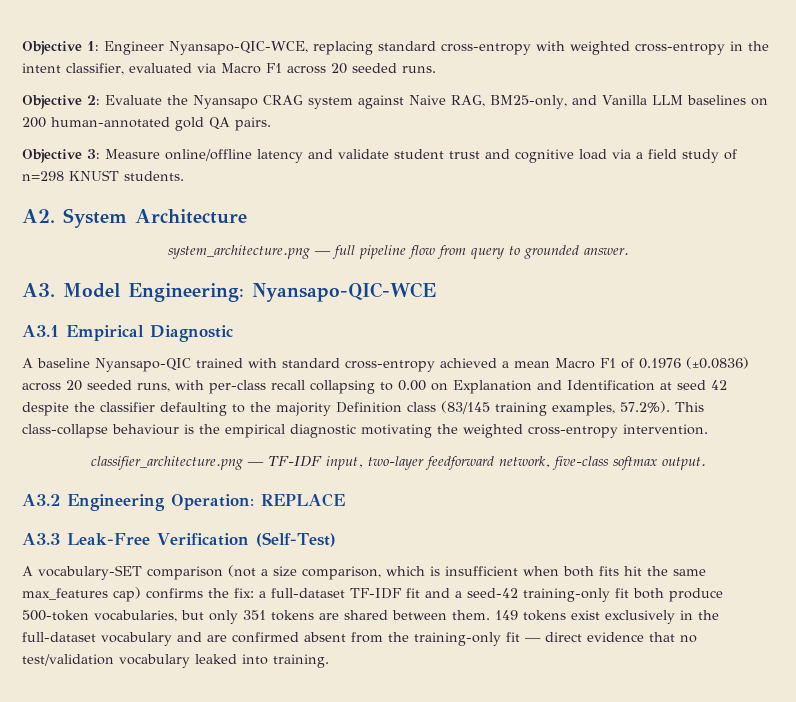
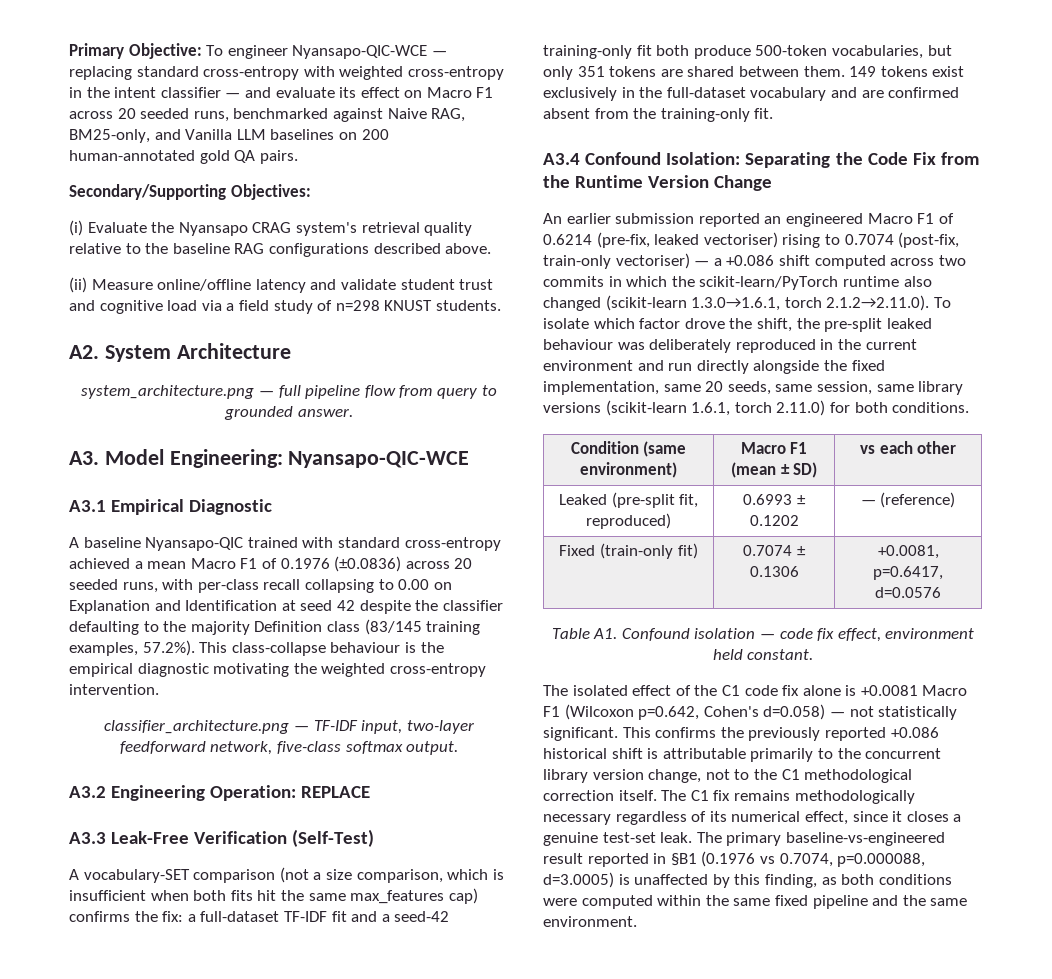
[22,41,308,55] Objective 1: Engineer Nyansapo-QIC-WCE, -> [69,43,447,59] Primary Objective: To engineer Nyansapo-QIC-WCE —
[66,63,216,75] classifier, evaluated via -> [160,87,423,98] classifier — and evaluate its effect on
[402,66,436,73] [22,95,353,109] runs. // Objective 2: Evaluate the Nyansapo CRAG system -> [193,108,329,122] runs, benchmarked
[22,149,100,163] Objective 3: -> [69,184,311,200] [69,220,473,236] [69,243,492,257] [69,277,87,293] Secondary/Supporting Objectives: // (i) Evaluate the Nyansapo CRAG system's retrieval quality relative to the baseline RAG configurations described above. // (ii)
[506,632,697,643] [22,654,329,668] fit — direct evidence that no test/validation vocabulary leaked into training. -> [754,108,774,119] [543,152,979,168] [543,175,773,191] [543,213,954,227] [543,232,960,248] [543,253,966,269] [543,276,932,290] [543,295,951,311] [543,318,932,332] [543,339,917,353] [543,360,885,374] [543,381,964,395] [543,400,970,416] [570,441,687,457] [580,462,677,478] [740,442,808,454] [730,462,818,478] [859,441,957,454] [558,492,699,508] [586,513,671,529] [743,494,806,505] [749,515,799,526] [860,492,956,508] [559,543,698,559] [743,545,806,556] [749,566,799,577] [877,545,939,559] [873,566,943,580] [875,587,941,598] [551,628,975,642] [712,649,814,660] [543,685,968,696] [543,704,958,720] [543,727,939,741] [543,748,942,762] [543,769,913,783] [543,790,915,804] [543,811,962,825] [543,832,945,846] [543,851,926,867] [543,872,952,888] [543,895,968,909] [543,916,637,927] fit. // A3.4 Confound Isolation: Separating the Code Fix from the Runtime Version Change // An earlier submission reported an engineered Macro F1 of 0.6214 (pre-fix, leaked vectoriser) rising to 0.7074 (post-fix, train-only vectoriser) — a +0.086 shift computed across two commits in which the scikit-learn/PyTorch runtime also changed (scikit-learn 1.3.0→1.6.1, torch 2.1.2→2.11.0). To isolate which factor drove the shift, the pre-split leaked behaviour was deliberately reproduced in the current environment and run directly alongside the fixed implementation, same 20 seeds, same session, same library versions (scikit-learn 1.6.1, torch 2.11.0) for both conditions. // Condition (same environment) | Macro F1 (mean ± SD) | vs each other // Leaked (pre-split fit, reproduced) | 0.6993 ± 0.1202 | — (reference) // Fixed (train-only fit) | 0.7074 ± 0.1306 | +0.0081, p=0.6417, d=0.0576 // Table A1. Confound isolation — code fix effect, environment held constant. // The isolated effect of the C1 code fix alone is +0.0081 Macro F1 (Wilcoxon p=0.642, Cohen's d=0.058) — not statistically significant. This confirms the previously reported +0.086 historical shift is attributable primarily to the concurrent library version change, not to the C1 methodological correction itself. The C1 fix remains methodologically necessary regardless of its numerical effect, since it closes a genuine test-set leak. The primary baseline-vs-engineered result reported in §B1 (0.1976 vs 0.7074, p=0.000088, d=3.0005) is unaffected by this finding, as both conditions were computed within the same fixed pipeline and the same environment.

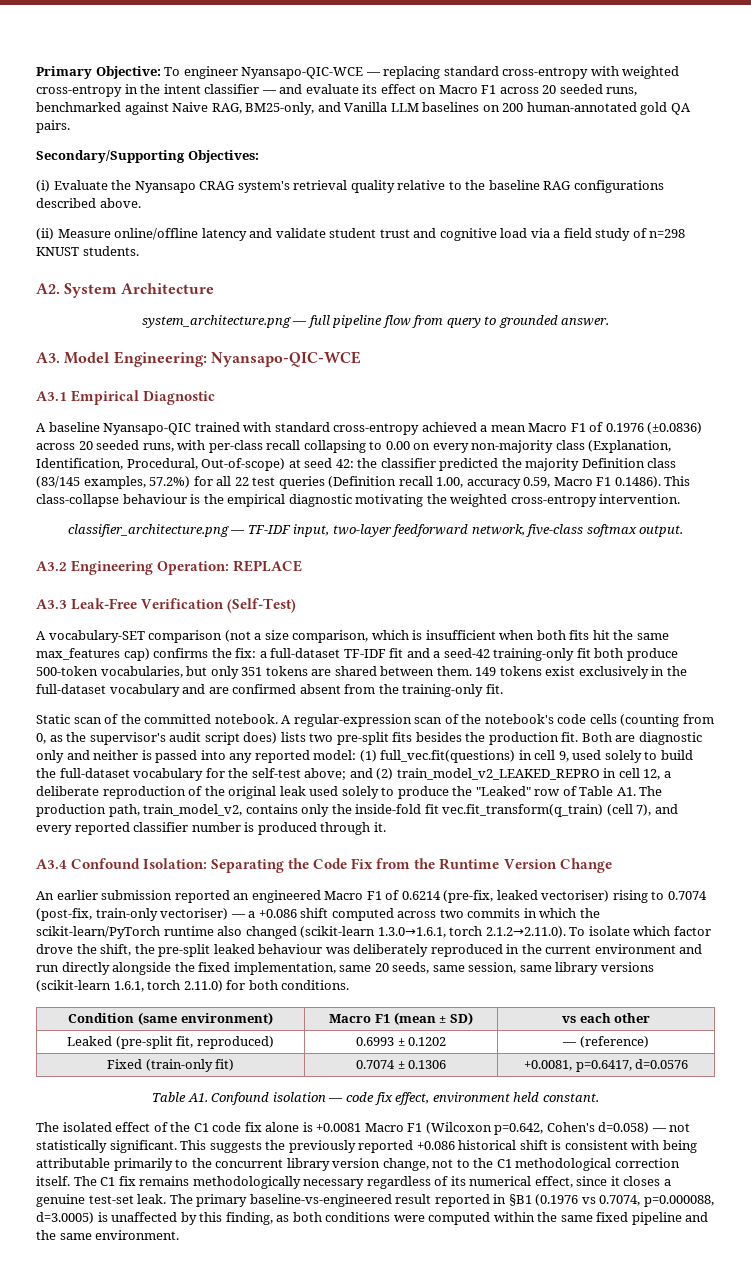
[69,600,503,614] [69,621,159,635] Explanation and Identification at seed 42 despite the classifier defaulting to -> [432,440,672,453] [36,458,499,471] every non-majority class (Explanation, Identification, Procedural, Out-of-scope) at seed 42: the classifier predicted
[426,621,481,635] [69,640,195,656] training examples, 57.2%). -> [83,476,661,489] examples, 57.2%) for all 22 test queries (Definition recall 1.00, accuracy 0.59, Macro F1 0.1486).
(774, 113) none -> [36,714,714,727] [36,732,702,745] [36,750,693,763] [36,768,671,781] [36,786,663,799] [36,804,678,817] [36,822,386,835] // Static scan of the committed notebook. A regular-expression scan of the notebook's code cells (counting from 0, as the supervisor's audit script does) lists two pre-split fits besides the production fit. Both are diagnostic only and neither is passed into any reported model: (1) full_vec.fit(questions) in cell 9, used solely to build the full-dataset vocabulary for the self-test above; and (2) train_model_v2_LEAKED_REPRO in cell 12, a deliberate reproduction of the original leak used solely to produce the "Leaked" row of Table A1. The production path, train_model_v2, contains only the inside-fold fit vec.fit_transform(q_train) (cell 7), and every reported classifier number is produced through it.
[655,727,717,738] confirms -> [209,1141,262,1153] suggests
(659, 753) none -> [564,1140,697,1153] consistent with being

